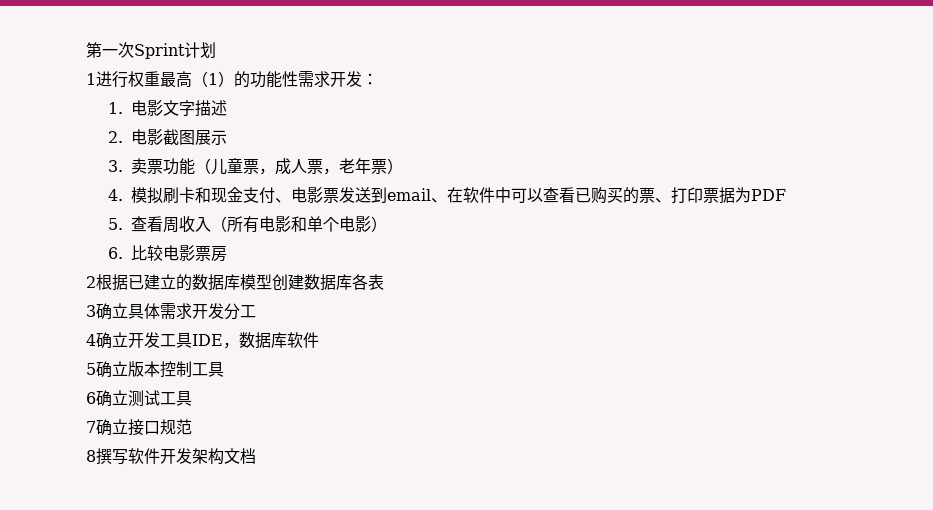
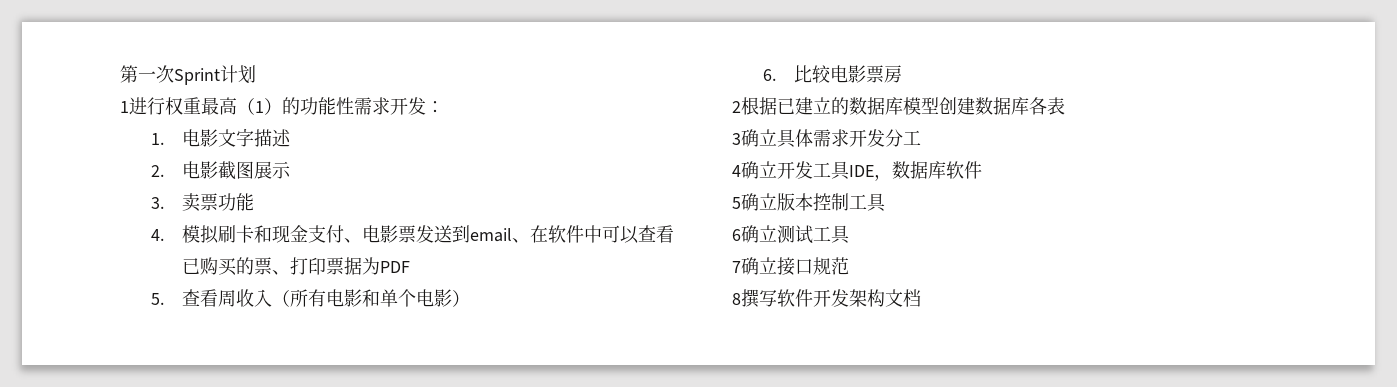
[194,158,403,175] （儿童票，成人票，老年票） -> (255, 202) none

